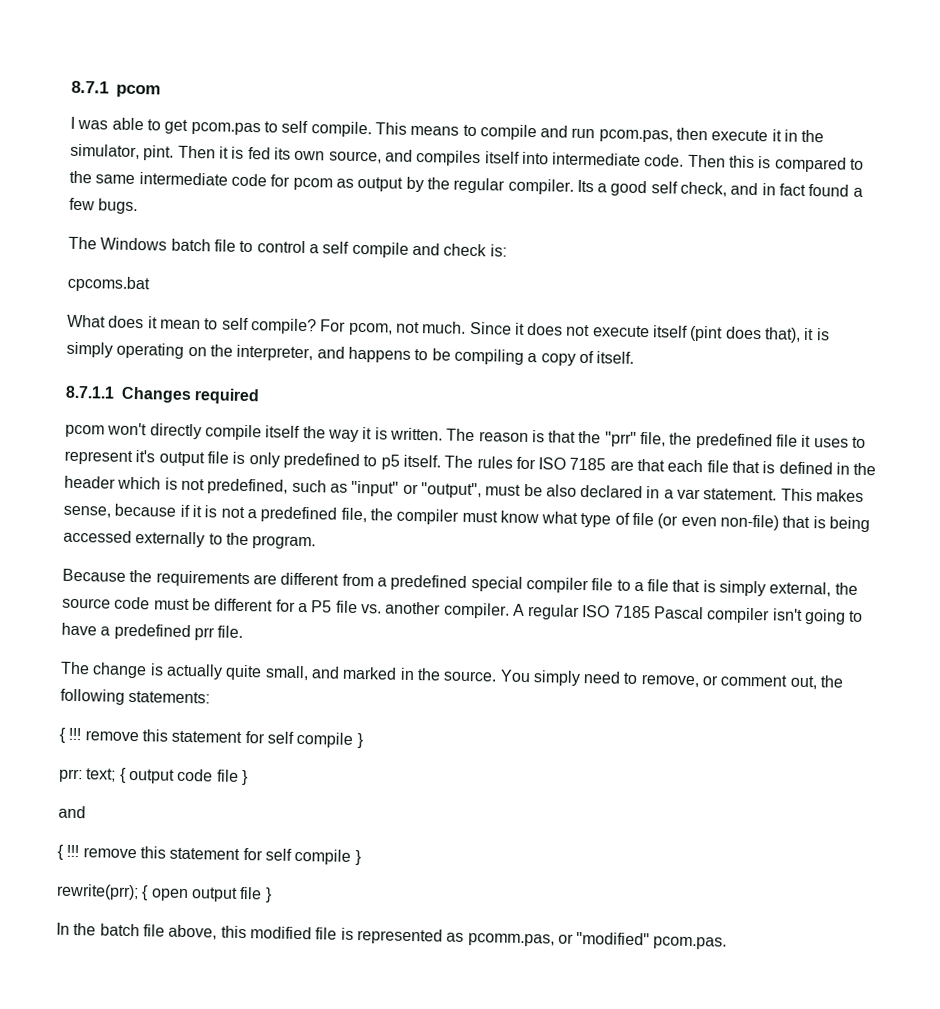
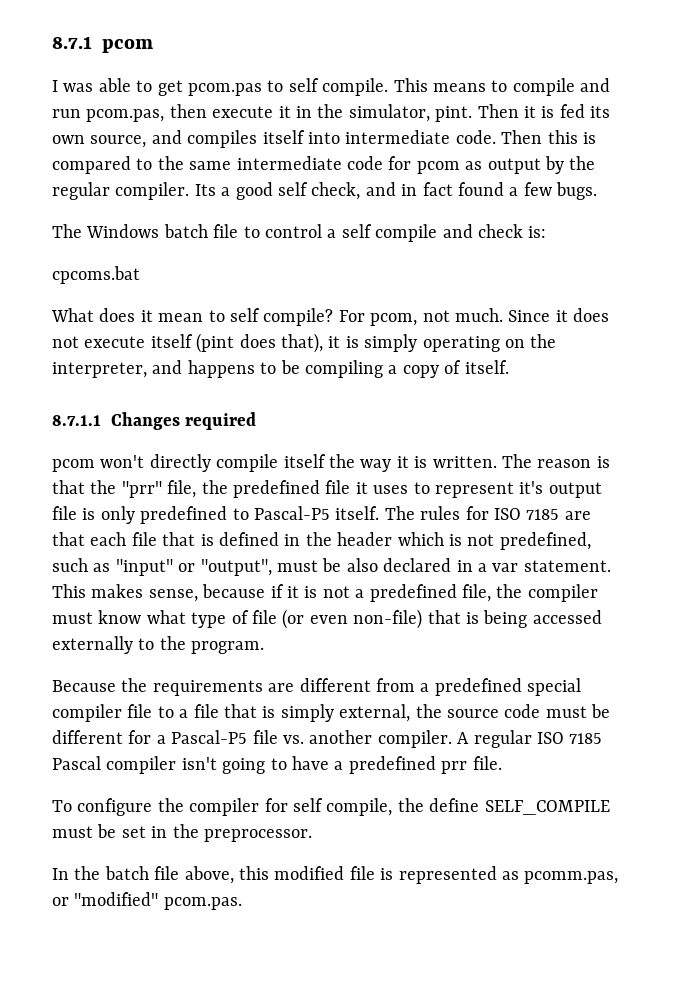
[380,454,400,470] p5 -> [254,506,330,520] Pascal-P5
[311,600,333,613] P5 -> [171,730,248,744] Pascal-P5
[60,661,845,690] [60,688,211,705] [59,727,364,749] [58,767,249,786] [58,805,86,819] [57,844,362,866] [56,883,273,903] The change is actually quite small, and marked in the source. You simply need to remove, or comment out, the following statements: // { !!! remove this statement for self compile } // prr: text; { output code file } // and // { !!! remove this statement for self compile } // rewrite(prr); { open output file } -> [52,798,610,816] [52,824,312,842] To configure the compiler for self compile, the define SELF_COMPILE must be set in the preprocessor.

